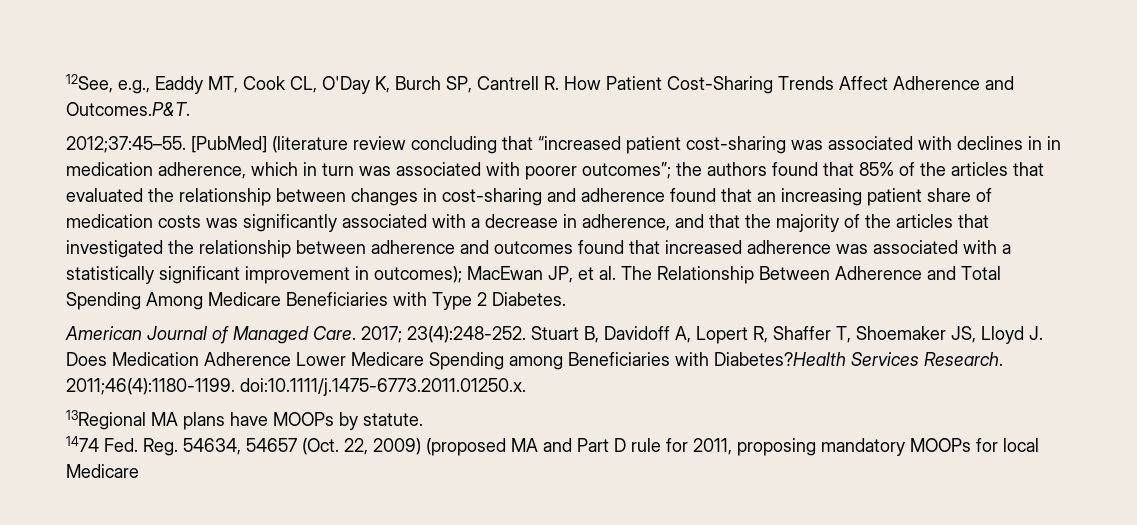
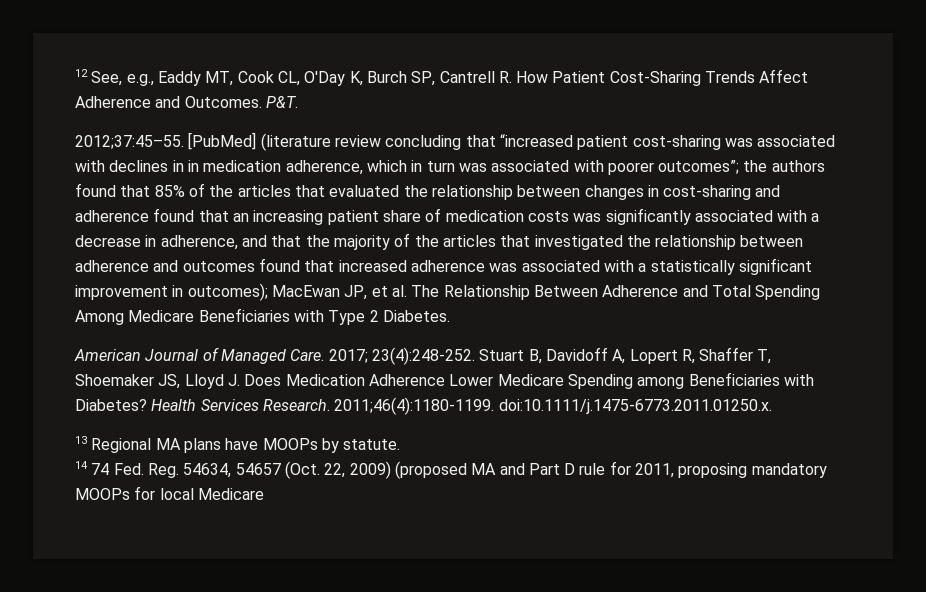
[66,74,113,93] 12See, -> [75,69,123,86] 12 See,
[66,102,190,116] Outcomes.P&T. -> [184,96,298,108] Outcomes. P&T.
[714,352,846,366] Diabetes?Health -> [75,399,197,411] Diabetes? Health
[66,410,146,430] 13Regional -> [75,436,152,453] 13 Regional
[66,436,99,452] 1474 -> [75,461,110,475] 14 74

